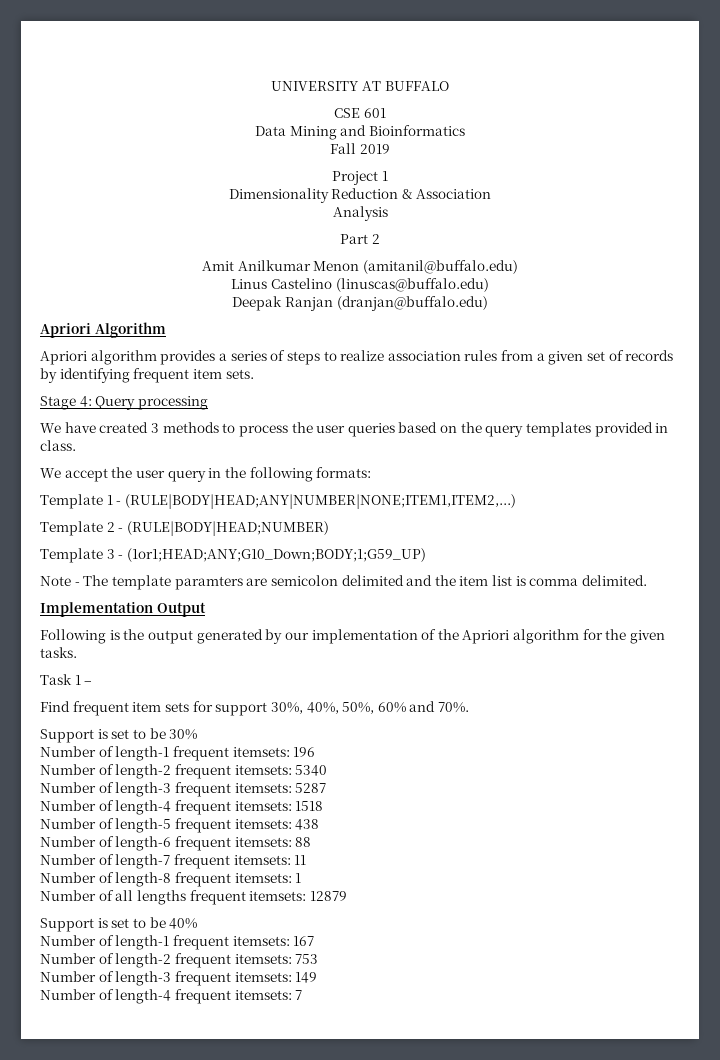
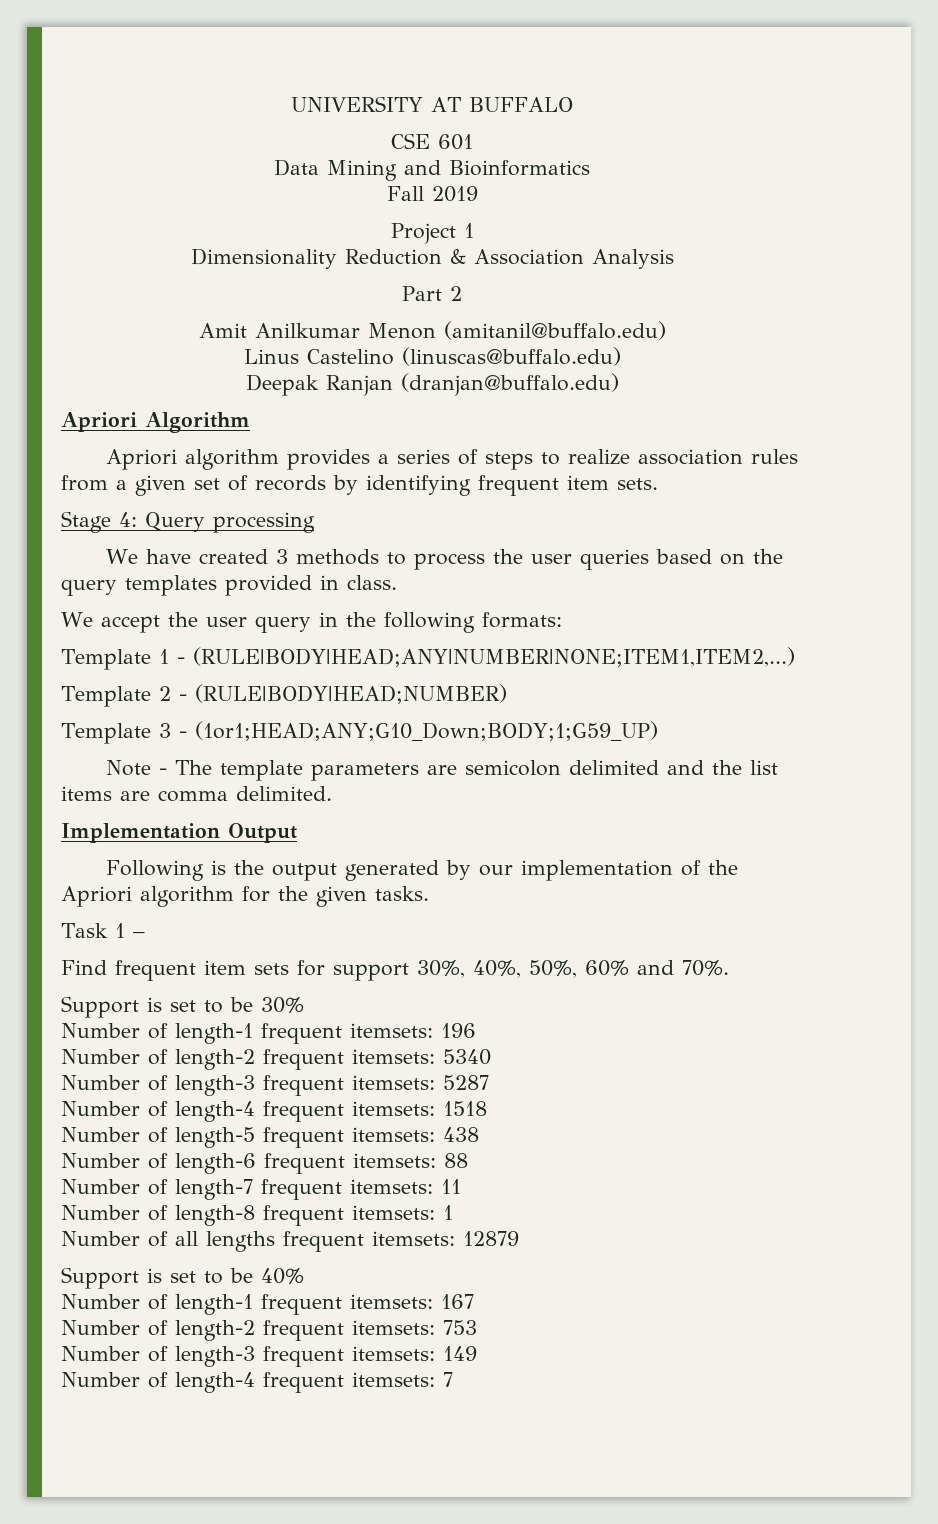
(492, 194) // -> (584, 257) none
[174,576,243,590] paramters -> [311,763,420,781] parameters
[459,575,526,586] item list is -> [750,760,779,775] [61,786,150,801] list items are

